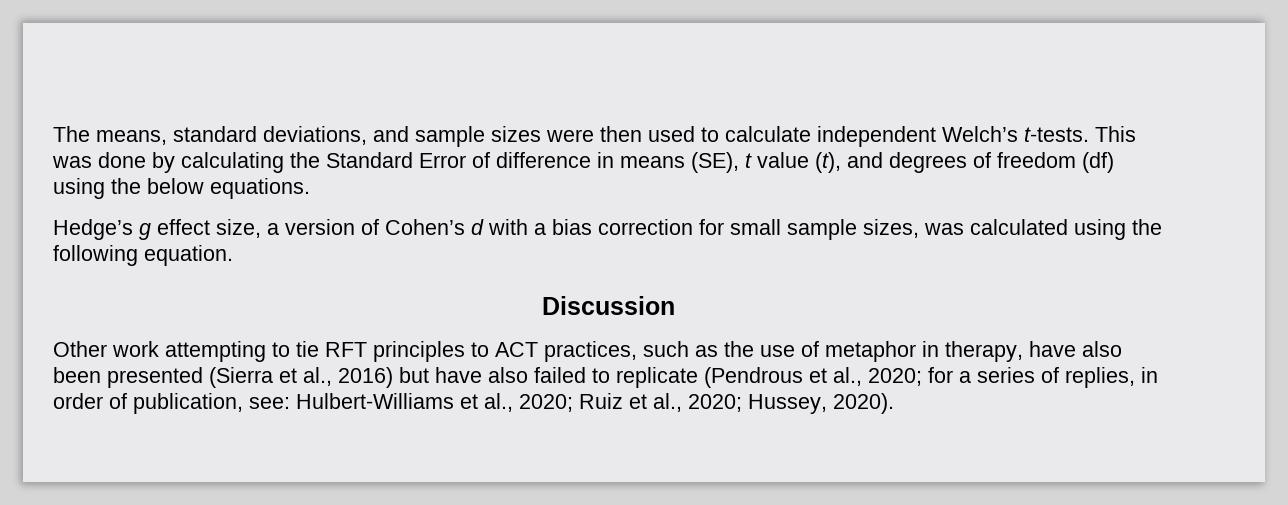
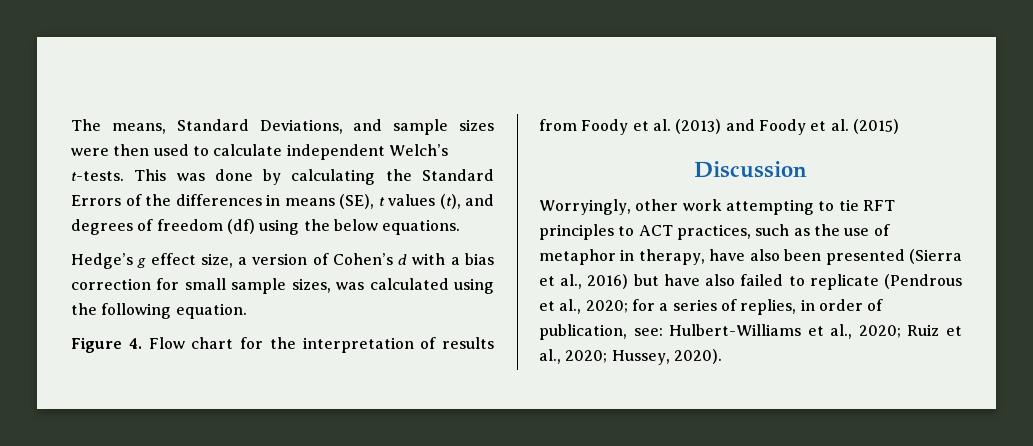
[173,126,367,145] standard deviations, -> [176,119,343,134] Standard Deviations,
[419,152,591,168] Error of difference -> [71,194,262,206] Errors of the differences
[757,152,809,168] value -> [388,194,435,206] values
(233, 255) none -> [71,337,494,353] [539,119,899,135] // Figure 4. Flow chart for the interpretation of results from Foody et al. (2013) and Foody et al. (2015)
[53,341,107,357] Other -> [539,199,679,215] Worryingly, other

